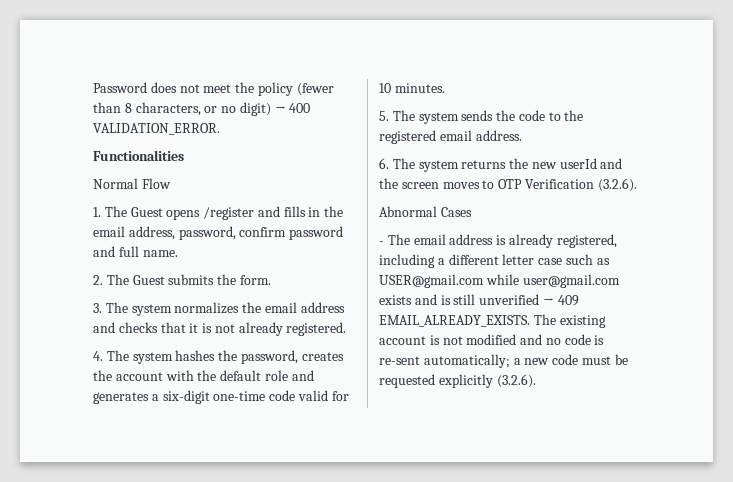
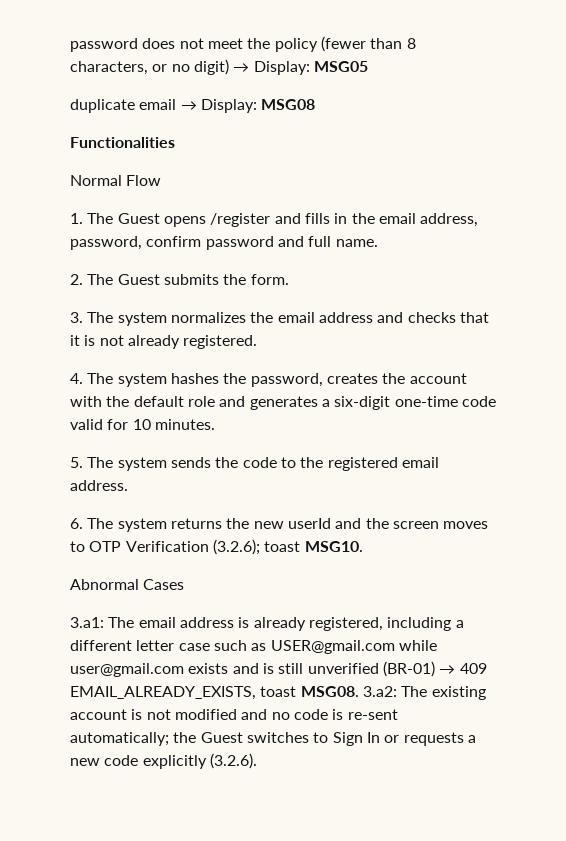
[93,82,147,93] Password -> [70,38,138,52] password
[289,103,311,113] [93,123,220,135] 400 VALIDATION_ERROR. -> [253,61,368,75] [70,99,316,113] Display: MSG05 // duplicate email → Display: MSG08
[597,178,637,192] (3.2.6). -> [212,539,363,555] (3.2.6); toast MSG10.
[379,241,384,245] - -> [70,617,104,628] 3.a1:
(540, 299) none -> [382,661,435,677] (BR-01)
[379,315,530,327] EMAIL_ALREADY_EXISTS. -> [70,686,397,700] EMAIL_ALREADY_EXISTS, toast MSG08. 3.a2:
[513,354,628,365] [379,374,435,388] a new code must be requested -> [173,732,476,746] [70,755,139,766] the Guest switches to Sign In or requests a new code

